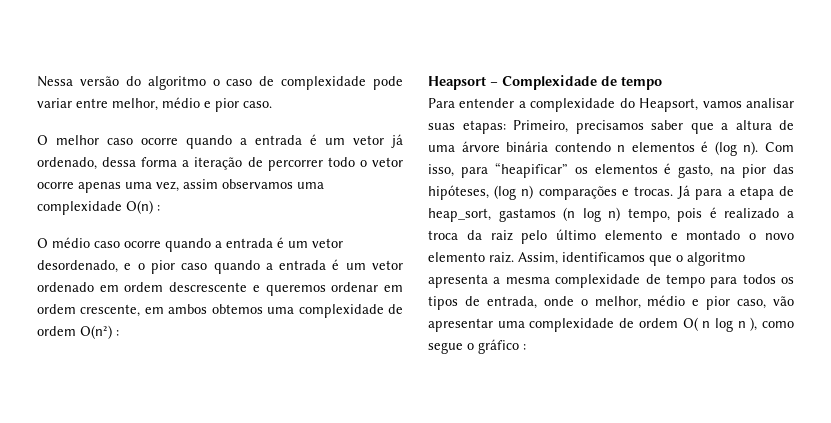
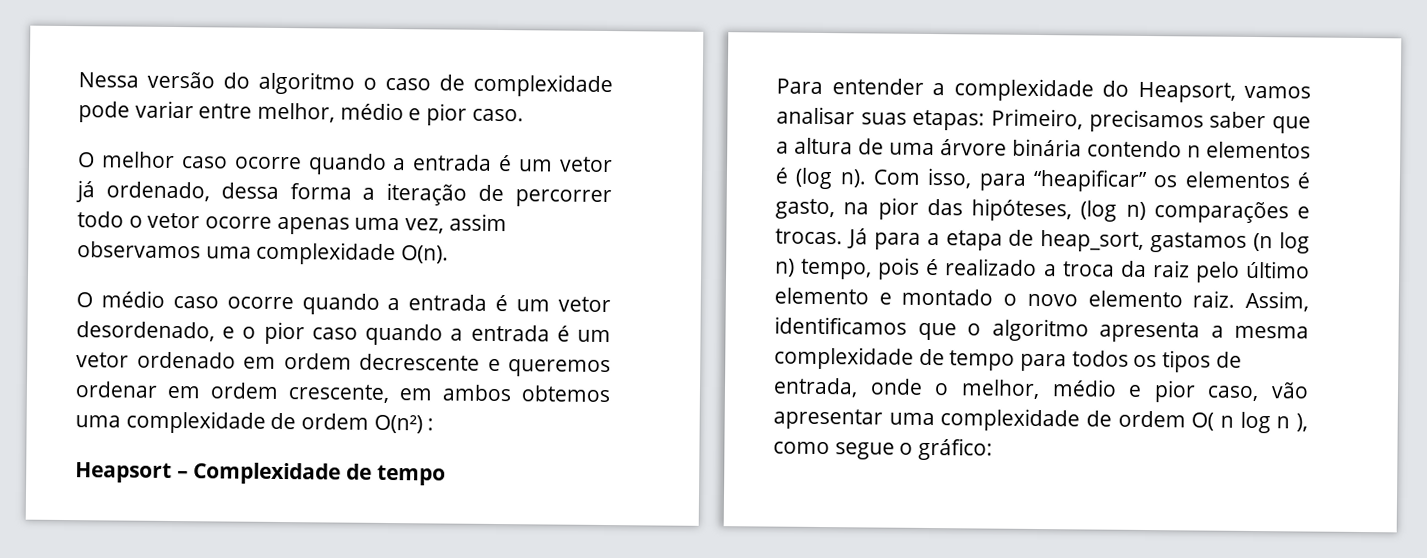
[126,200,160,214] O(n) : -> [401,245,450,264] O(n).
[169,282,248,292] descrescente -> [359,353,480,371] decrescente
[478,339,526,354] gráfico : -> [918,437,994,461] gráfico:

